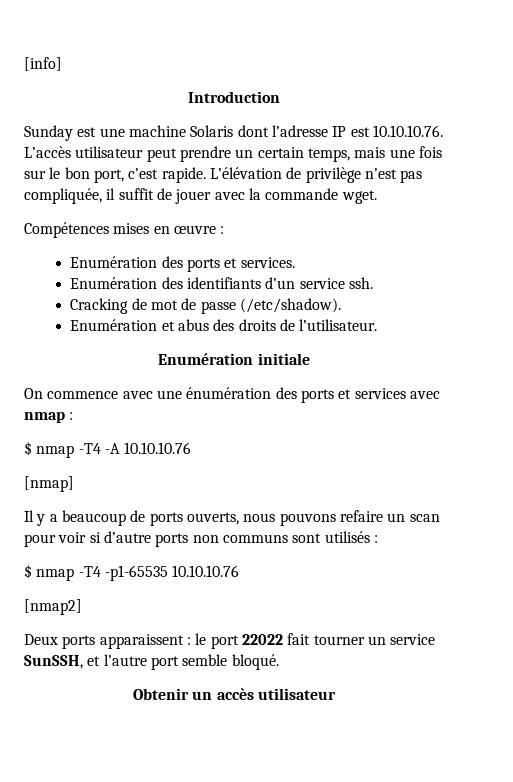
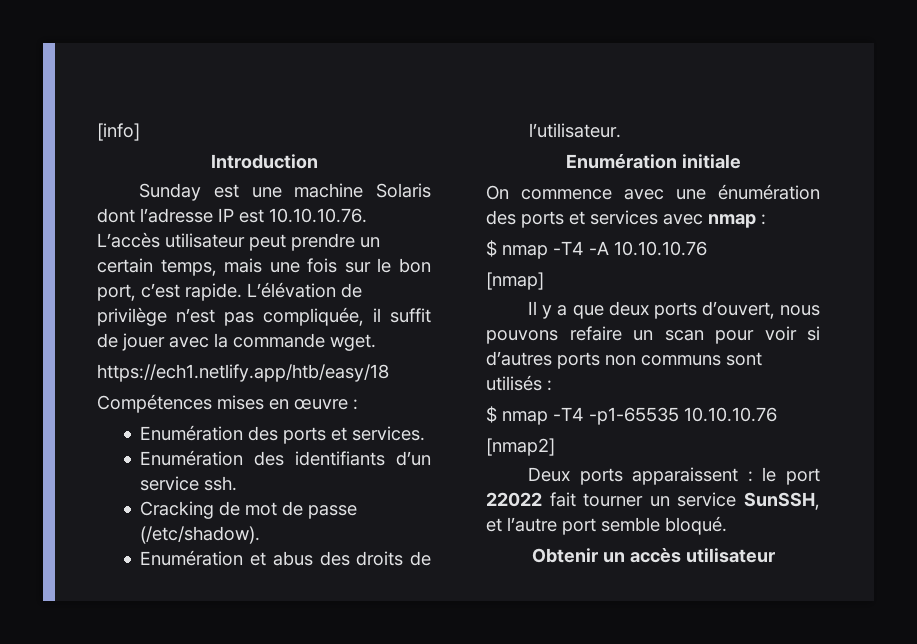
(377, 197) none -> [97,364,389,382] // https://ech1.netlify.app/htb/easy/18
[61,510,239,526] beaucoup de ports ouverts, -> [572,301,775,319] que deux ports d’ouvert,
[103,531,151,543] d’autre -> [486,351,552,366] d’autres

